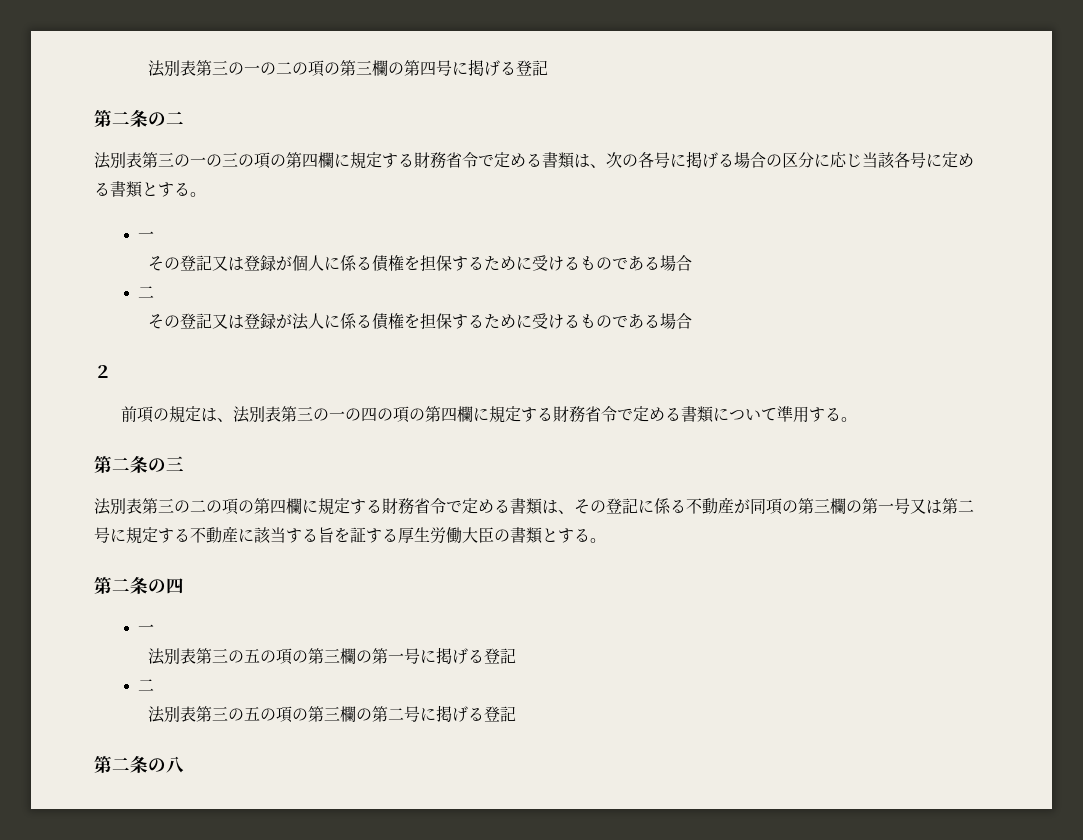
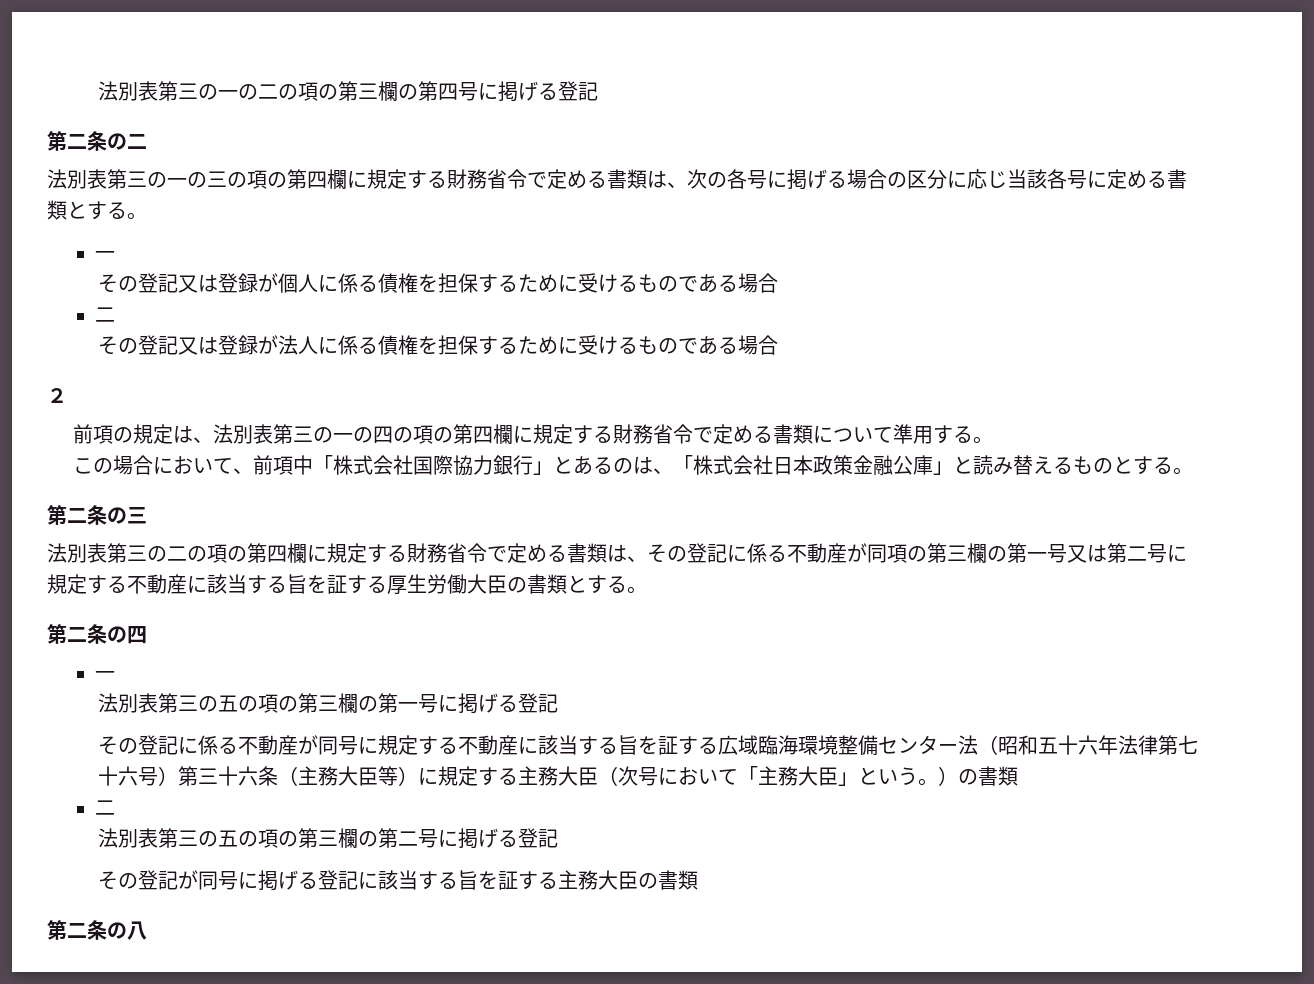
(857, 419) none -> [72,455,1193,476] // この場合において、前項中「株式会社国際協力銀行」とあるのは、「株式会社日本政策金融公庫」と読み替えるものとする。
(516, 656) none -> [98,735,1199,756] [98,766,1019,786] // その登記に係る不動産が同号に規定する不動産に該当する旨を証する広域臨海環境整備センター法（昭和五十六年法律第七十六号）第三十六条（主務大臣等）に規定する主務大臣（次号において「主務大臣」という。）の書類
(516, 714) none -> [98,870,699,891] // その登記が同号に掲げる登記に該当する旨を証する主務大臣の書類

